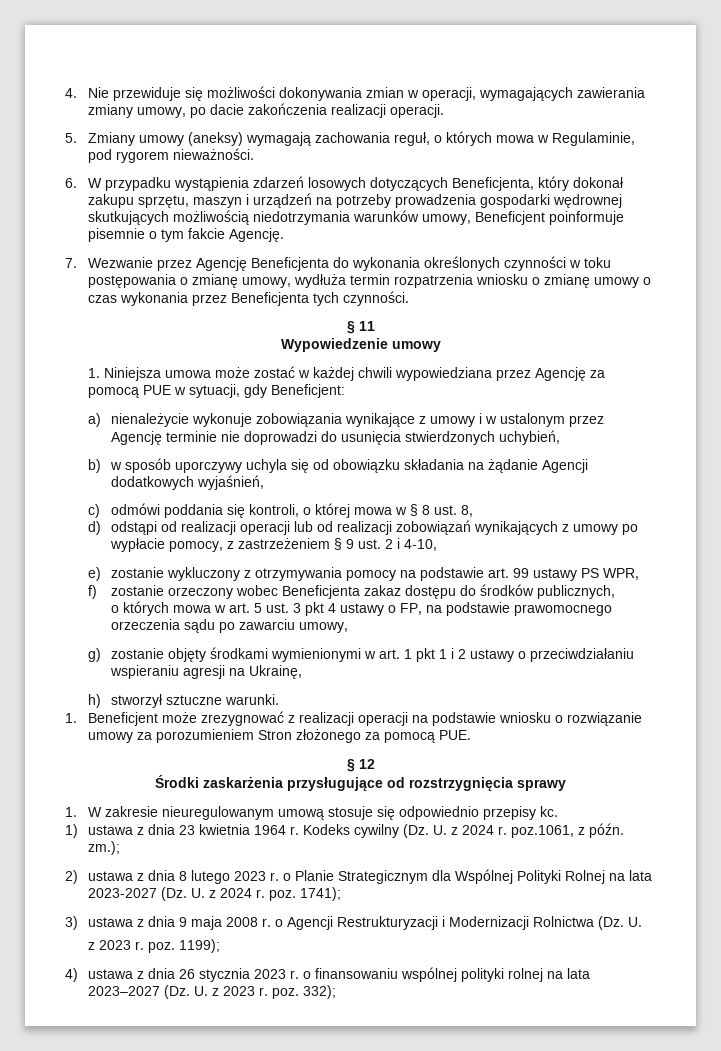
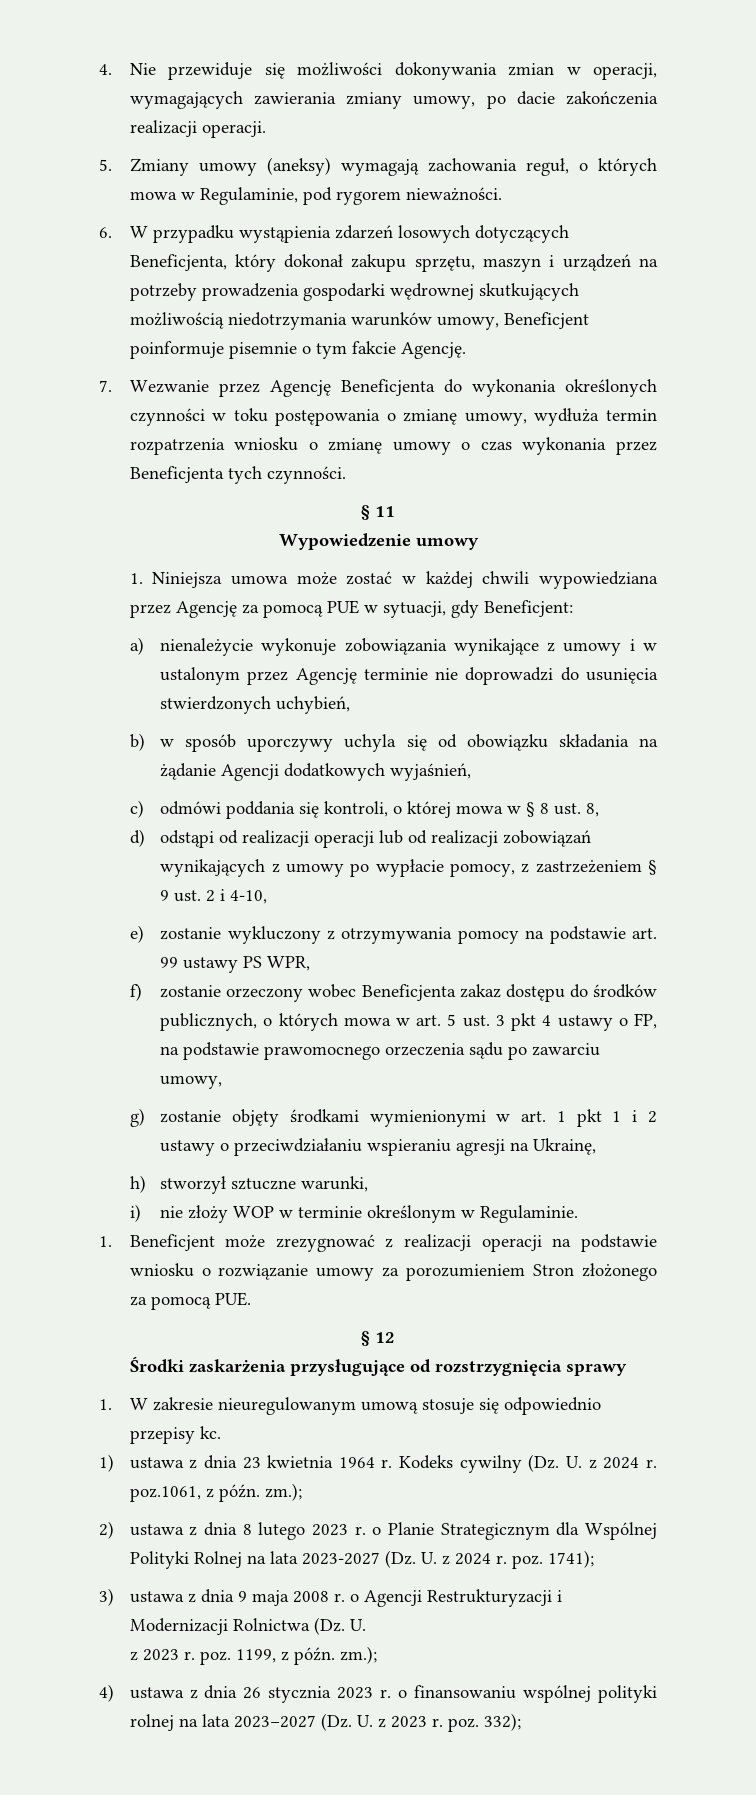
(615, 592) // -> (258, 1022) none
[224,694,279,705] warunki. -> [301,1176,369,1192] [129,1204,579,1223] warunki, // i) nie złoży WOP w terminie określonym w Regulaminie.
[178,939,220,953] 1199); -> [235,1646,377,1665] 1199, z późn. zm.);

